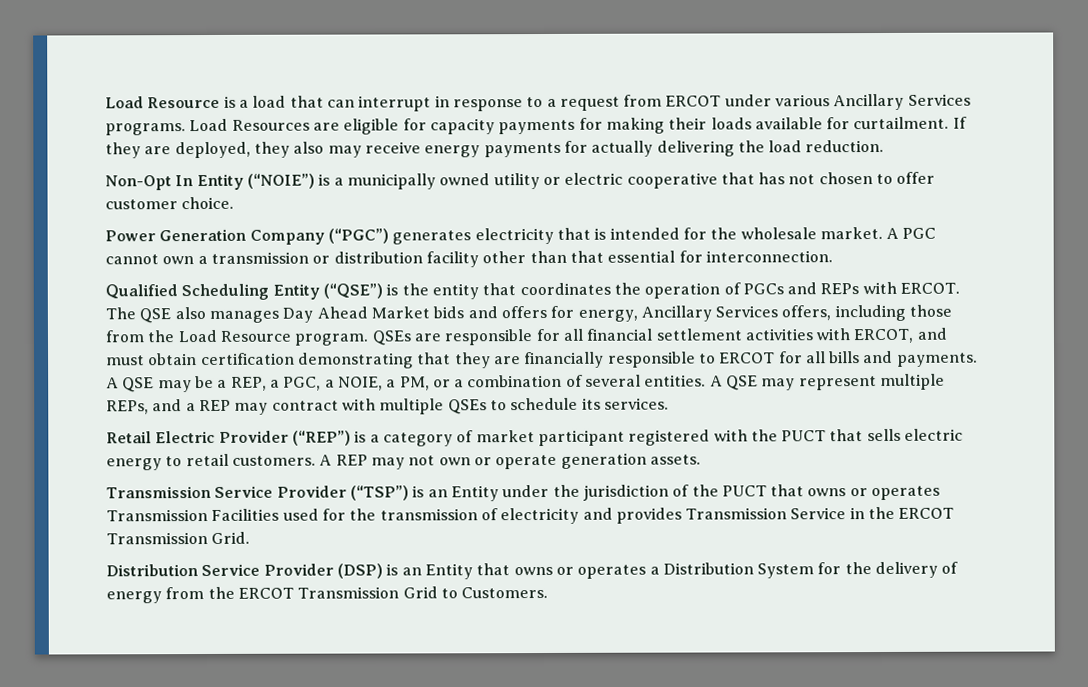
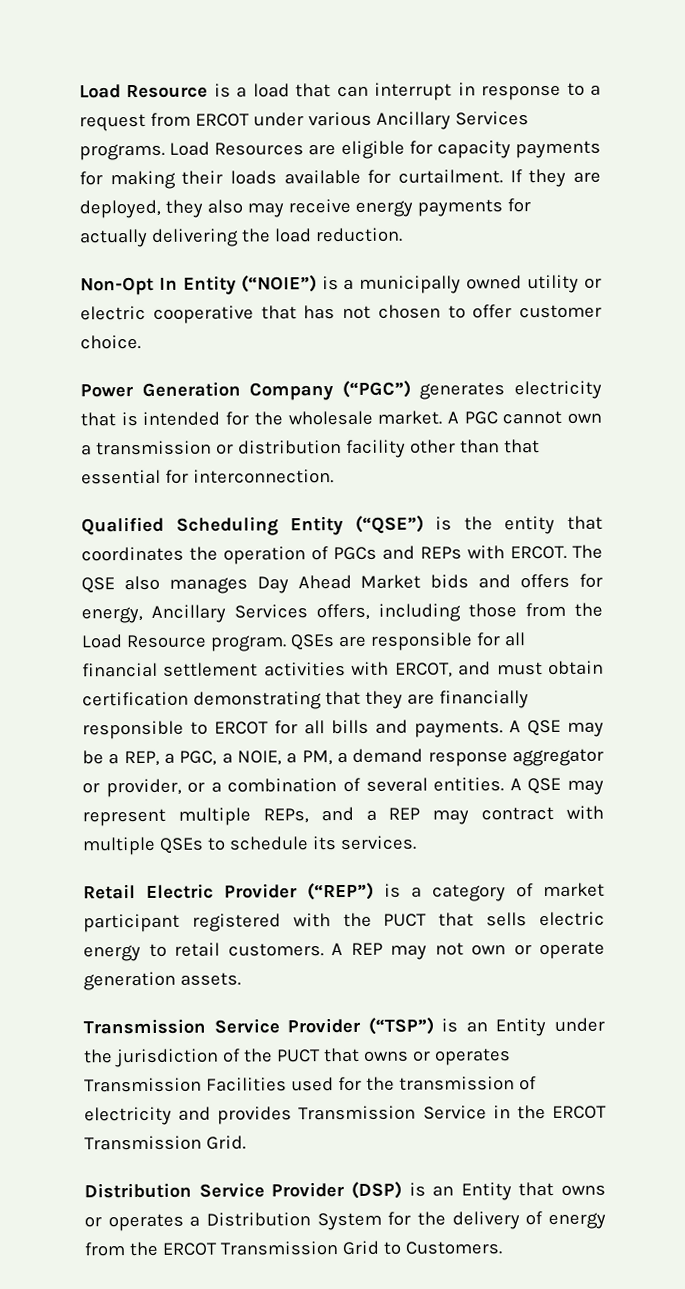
(430, 383) none -> [336,748,604,767] [82,778,182,798] a demand response aggregator or provider,

